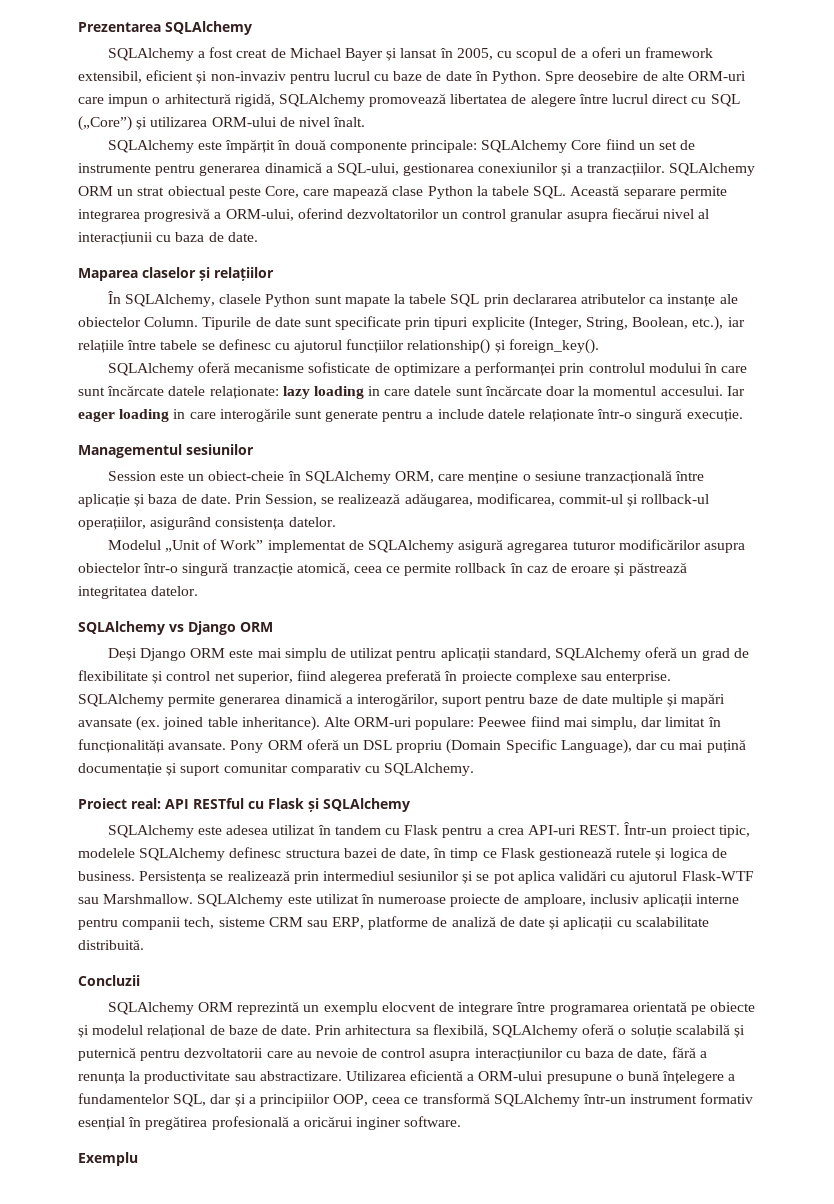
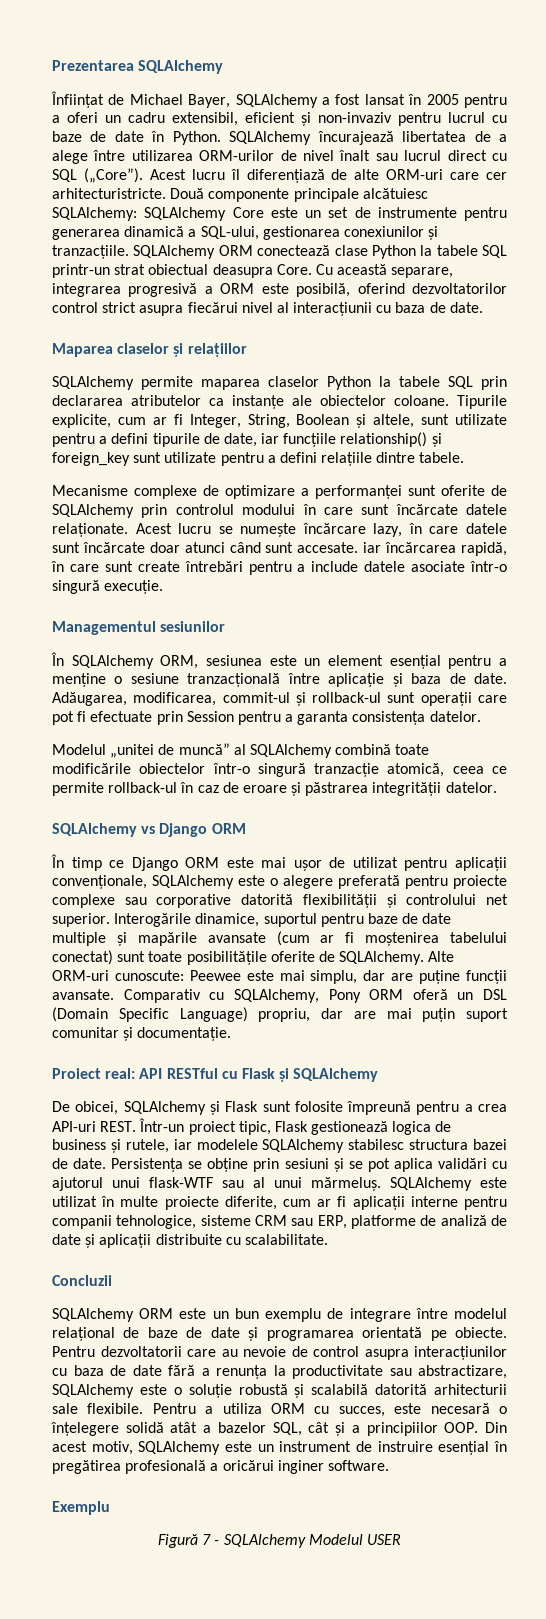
[107,47,577,61] SQLAlchemy a fost creat de Michael Bayer și lansat în 2005, cu scopul de -> [51,91,507,108] Înființat de Michael Bayer, SQLAlchemy a fost lansat în 2005 pentru
[645,47,714,58] framework -> [128,112,165,123] cadru
[545,71,746,84] [78,93,740,107] [78,116,366,131] [107,139,478,153] Spre deosebire de alte ORM-uri care impun o arhitectură rigidă, SQLAlchemy promovează libertatea de alegere între lucrul direct cu SQL („Core”) și utilizarea ORM-ului de nivel înalt. // SQLAlchemy este împărțit în două componente principale: -> [229,131,508,145] [52,150,507,164] [52,168,507,183] [52,188,428,202] [52,207,137,221] SQLAlchemy încurajează libertatea de a alege între utilizarea ORM-urilor de nivel înalt sau lucrul direct cu SQL („Core”). Acest lucru îl diferențiază de alte ORM-uri care cer arhitecturistricte. Două componente principale alcătuiesc SQLAlchemy:
[605,139,635,150] fiind -> [270,207,298,218] este
[575,163,756,176] [78,185,727,199] [78,208,564,222] a tranzacțiilor. SQLAlchemy ORM un strat obiectual peste Core, care mapează clase Python la tabele SQL. Această separare permite integrarea progresivă a ORM-ului, oferind dezvoltatorilor un control granular -> [52,245,507,259] [52,264,454,278] [52,283,507,297] [52,302,137,313] tranzacțiile. SQLAlchemy ORM conectează clase Python la tabele SQL printr-un strat obiectual deasupra Core. Cu această separare, integrarea progresivă a ORM este posibilă, oferind dezvoltatorilor control strict
[107,291,390,307] În SQLAlchemy, clasele Python sunt mapate -> [52,376,371,390] SQLAlchemy permite maparea claselor Python
[144,316,745,331] [78,339,599,354] [107,362,557,376] Column. Tipurile de date sunt specificate prin tipuri explicite (Integer, String, Boolean, etc.), iar relațiile între tabele se definesc cu ajutorul funcțiilor relationship() și foreign_key(). // SQLAlchemy oferă mecanisme sofisticate de optimizare a performanței -> [394,395,507,409] [52,414,507,428] [52,432,442,447] [52,452,465,466] [52,485,507,499] [52,504,134,518] coloane. Tipurile explicite, cum ar fi Integer, String, Boolean și altele, sunt utilizate pentru a defini tipurile de date, iar funcțiile relationship() și foreign_key sunt utilizate pentru a defini relațiile dintre tabele. // Mecanisme complexe de optimizare a performanței sunt oferite de SQLAlchemy
[209,386,381,399] relaționate: lazy loading in -> [52,523,422,537] relaționate. Acest lucru se numește încărcare lazy, în
[578,386,745,396] [78,408,379,422] la momentul accesului. Iar eager loading in care interogările sunt generate -> [184,542,508,556] [51,561,243,572] atunci când sunt accesate. iar încărcarea rapidă, în care sunt create întrebări
[529,409,595,422] relaționate -> [411,561,466,572] asociate
[107,471,465,484] Session este un obiect-cheie în SQLAlchemy ORM, care -> [51,652,507,669] În SQLAlchemy ORM, sesiunea este un element esențial pentru a
[234,493,710,507] [78,517,336,530] [107,539,745,553] Prin Session, se realizează adăugarea, modificarea, commit-ul și rollback-ul operațiilor, asigurând consistența datelor. // Modelul „Unit of Work” implementat de SQLAlchemy asigură agregarea tuturor modificărilor asupra -> [52,692,507,706] [52,711,481,725] [52,743,430,758] [52,763,131,774] Adăugarea, modificarea, commit-ul și rollback-ul sunt operații care pot fi efectuate prin Session pentru a garanta consistența datelor. // Modelul „unitei de muncă” al SQLAlchemy combină toate modificările
[455,563,507,573] rollback -> [108,782,178,793] rollback-ul
[628,562,687,576] [78,586,147,599] păstrează integritatea -> [305,782,442,796] păstrarea integrității
[107,648,137,661] Deși -> [51,854,125,871] În timp ce
[284,648,327,661] simplu -> [293,860,322,871] ușor
[493,647,749,661] [78,670,672,684] [78,693,483,707] standard, SQLAlchemy oferă un grad de flexibilitate și control net superior, fiind alegerea preferată în proiecte complexe sau enterprise. SQLAlchemy permite generarea dinamică a interogărilor, suport -> [52,875,507,889] [52,894,509,908] [52,913,317,927] convenționale, SQLAlchemy este o alegere preferată pentru proiecte complexe sau corporative datorită flexibilității și controlului net superior. Interogările dinamice, suportul
[681,693,726,707] [78,716,721,731] [78,739,227,753] mapări avansate (ex. joined table inheritance). Alte ORM-uri populare: Peewee fiind mai simplu, dar limitat în funcționalități avansate. -> [137,931,507,946] [52,950,455,965] [52,970,508,984] [52,989,319,1003] mapările avansate (cum ar fi moștenirea tabelului conectat) sunt toate posibilitățile oferite de SQLAlchemy. Alte ORM-uri cunoscute: Peewee este mai simplu, dar are puține funcții avansate. Comparativ cu SQLAlchemy,
[396,740,443,753] propriu -> (507, 994) none
[560,739,746,754] [78,763,475,776] Language), dar cu mai puțină documentație și suport comunitar comparativ cu SQLAlchemy. -> [179,1007,508,1022] [52,1027,232,1041] Language) propriu, dar are mai puțin suport comunitar și documentație.
[107,825,439,838] SQLAlchemy este adesea utilizat în tandem cu Flask -> [52,1101,412,1115] De obicei, SQLAlchemy și Flask sunt folosite împreună
(750, 831) none -> [274,1121,452,1135] [52,1139,192,1153] Flask gestionează logica de business și rutele, iar
[229,847,282,858] definesc -> [348,1139,405,1150] stabilesc
[400,847,727,861] [78,870,460,884] date, în timp ce Flask gestionează rutele și logica de business. Persistența se realizează prin intermediul sesiunilor -> [73,1158,329,1172] date. Persistența se obține prin sesiuni
[681,871,754,881] [78,894,639,907] Flask-WTF sau Marshmallow. SQLAlchemy este utilizat în numeroase proiecte de amploare, inclusiv -> [112,1177,507,1191] [52,1196,347,1210] unui flask-WTF sau al unui mărmeluș. SQLAlchemy este utilizat în multe proiecte diferite, cum ar fi
[184,917,215,929] tech, -> [116,1215,197,1229] tehnologice,
[616,917,709,927] [78,939,144,950] cu scalabilitate distribuită. -> [155,1234,328,1245] distribuite cu scalabilitate.
[237,1001,756,1015] [78,1025,89,1038] reprezintă un exemplu elocvent de integrare între programarea orientată pe obiecte și -> [179,1308,448,1322] este un bun exemplu de integrare între
[281,1024,745,1038] [78,1047,181,1061] date. Prin arhitectura sa flexibilă, SQLAlchemy oferă o soluție scalabilă și puternică pentru -> [210,1327,508,1341] [52,1346,95,1357] date și programarea orientată pe obiecte. Pentru
[637,1048,668,1060] date, -> [132,1365,162,1376] date
[259,1070,736,1084] [78,1093,754,1107] abstractizare. Utilizarea eficientă a ORM-ului presupune o bună înțelegere a fundamentelor SQL, dar și a principiilor OOP, ceea ce transformă SQLAlchemy într-un instrument formativ -> [418,1365,507,1379] [52,1384,507,1398] [52,1403,507,1417] [51,1422,508,1436] [52,1441,433,1455] abstractizare, SQLAlchemy este o soluție robustă și scalabilă datorită arhitecturii sale flexibile. Pentru a utiliza ORM cu succes, este necesară o înțelegere solidă atât a bazelor SQL, cât și a principiilor OOP. Din acest motiv, SQLAlchemy este un instrument de instruire
(138, 1159) none -> [158,1534,401,1548] // Figură 7 - SQLAlchemy Modelul USER

